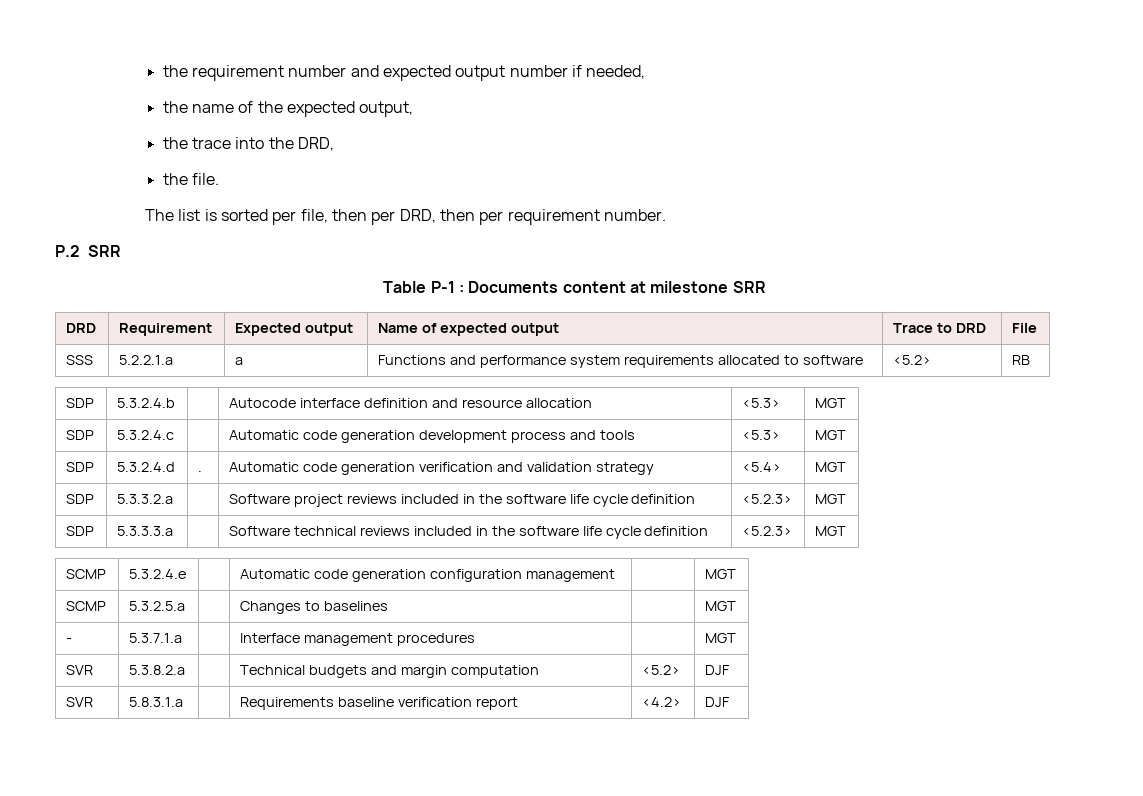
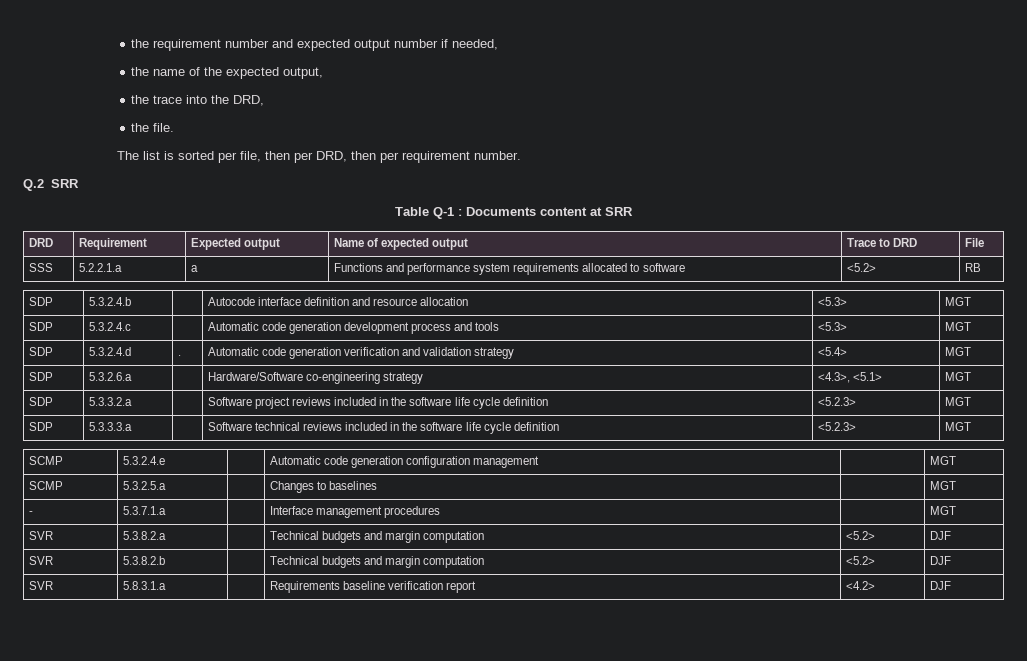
[55,245,80,257] P.2 -> [23,179,44,191] Q.2
[430,281,455,293] P-1 -> [433,207,454,219] Q-1
[650,281,729,293] milestone -> (602, 211) none
(847, 467) none -> [28,372,53,381] [88,372,132,381] [207,372,424,384] [817,372,882,383] [944,372,971,381] // SDP | 5.3.2.6.a | | Hardware/Software co-engineering strategy | <4.3>, <5.1> | MGT
(731, 670) none -> [28,556,53,565] [122,556,165,565] [269,556,485,568] [845,556,875,565] [929,556,951,565] // SVR | 5.3.8.2.b | | Technical budgets and margin computation | <5.2> | DJF

